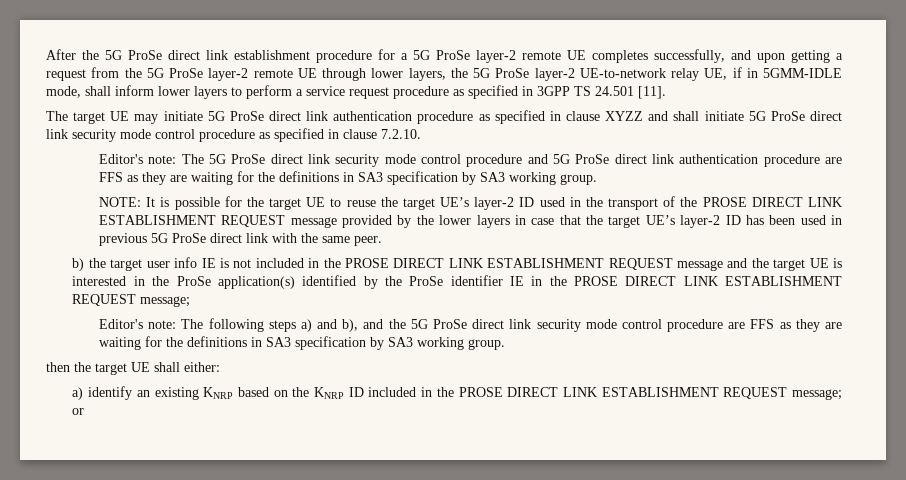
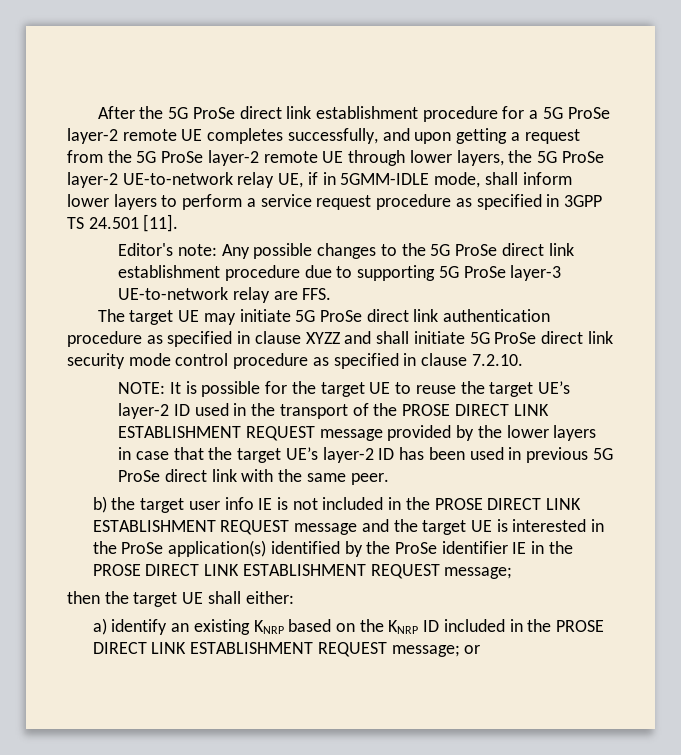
(666, 92) none -> [118,243,574,259] [118,265,562,281] [118,287,332,303] // Editor's note: Any possible changes to the 5G ProSe direct link establishment procedure due to supporting 5G ProSe layer-3 UE-to-network relay are FFS.
[98,154,843,167] [98,171,597,185] // Editor's note: The 5G ProSe direct link security mode control procedure and 5G ProSe direct link authentication procedure are FFS as they are waiting for the definitions in SA3 specification by SA3 working group. -> (523, 360) none
[98,318,842,332] [98,336,505,350] // Editor's note: The following steps a) and b), and the 5G ProSe direct link security mode control procedure are FFS as they are waiting for the definitions in SA3 specification by SA3 working group. -> (513, 573) none

